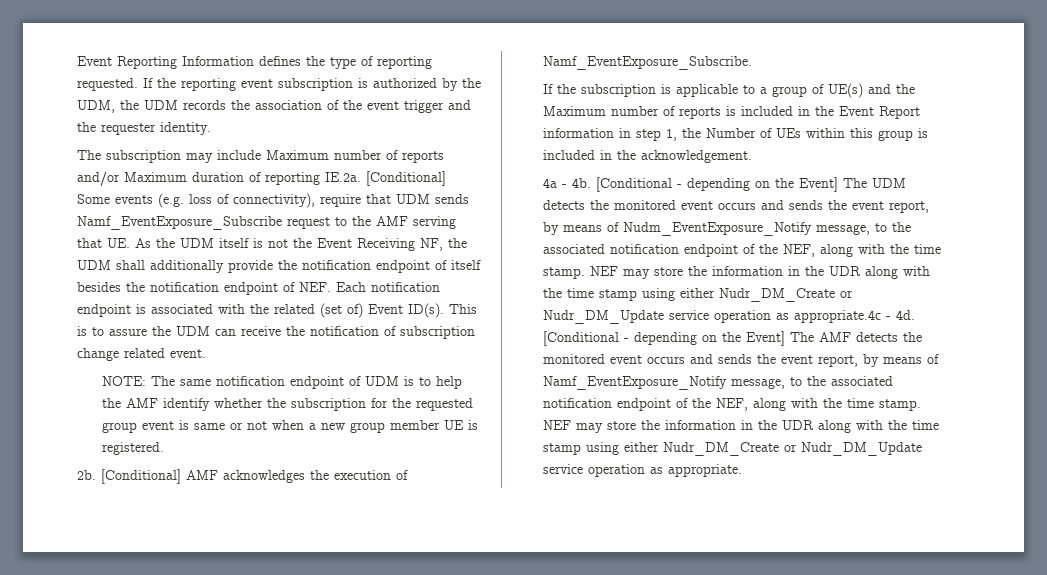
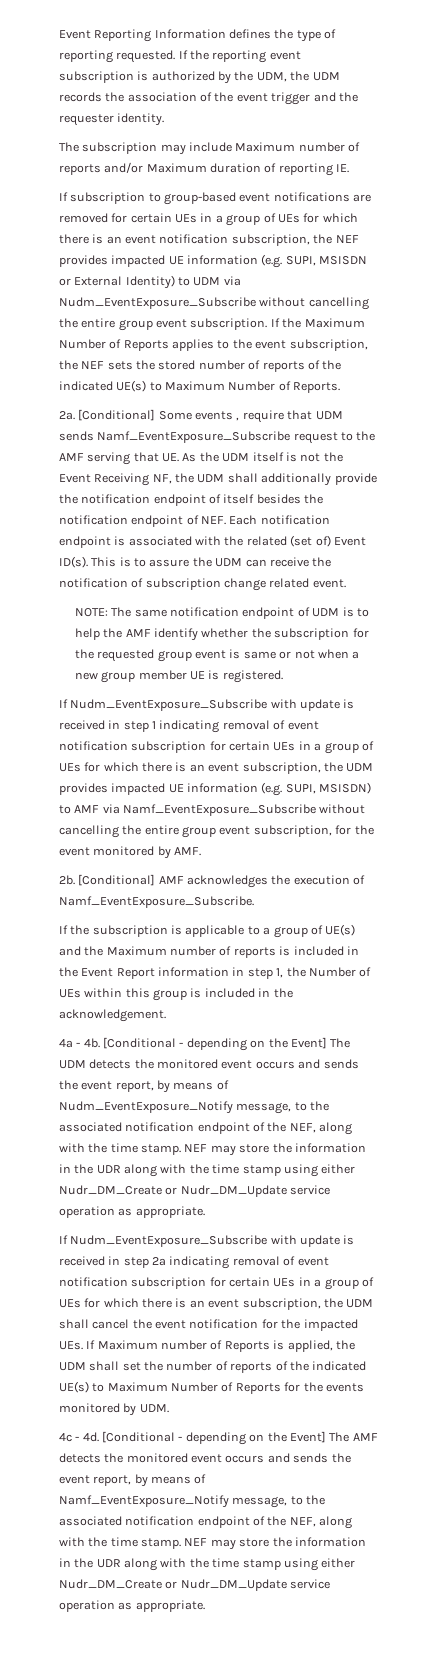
[325,171,447,186] [77,193,316,208] IE.2a. [Conditional] Some events (e.g. loss of connectivity), -> [336,164,350,173] [58,192,372,205] [58,213,358,226] [58,234,359,246] [58,254,368,268] [58,275,241,289] [58,297,369,310] [58,318,365,331] [58,339,368,351] [58,360,342,372] [58,380,341,393] [58,409,240,421] IE. // If subscription to group-based event notifications are removed for certain UEs in a group of UEs for which there is an event notification subscription, the NEF provides impacted UE information (e.g. SUPI, MSISDN or External Identity) to UDM via Nudm_EventExposure_Subscribe without cancelling the entire group event subscription. If the Maximum Number of Reports applies to the event subscription, the NEF sets the stored number of reports of the indicated UE(s) to Maximum Number of Reports. // 2a. [Conditional] Some events ,
(164, 448) none -> [58,699,355,711] [58,720,319,733] [58,741,374,754] [58,762,374,774] [58,782,372,796] [58,804,366,816] [58,825,374,838] [58,846,202,859] // If Nudm_EventExposure_Subscribe with update is received in step 1 indicating removal of event notification subscription for certain UEs in a group of UEs for which there is an event subscription, the UDM provides impacted UE information (e.g. SUPI, MSISDN) to AMF via Namf_EventExposure_Subscribe without cancelling the entire group event subscription, for the event monitored by AMF.
[794,310,882,323] appropriate.4c -> [135,1206,205,1218] [58,1235,355,1247] [58,1256,329,1269] [58,1277,374,1290] [58,1298,374,1310] [58,1319,358,1331] [58,1340,355,1352] [58,1361,367,1373] [58,1381,364,1394] [58,1403,169,1416] [58,1433,72,1442] appropriate. // If Nudm_EventExposure_Subscribe with update is received in step 2a indicating removal of event notification subscription for certain UEs in a group of UEs for which there is an event subscription, the UDM shall cancel the event notification for the impacted UEs. If Maximum number of Reports is applied, the UDM shall set the number of reports of the indicated UE(s) to Maximum Number of Reports for the events monitored by UDM. // 4c

